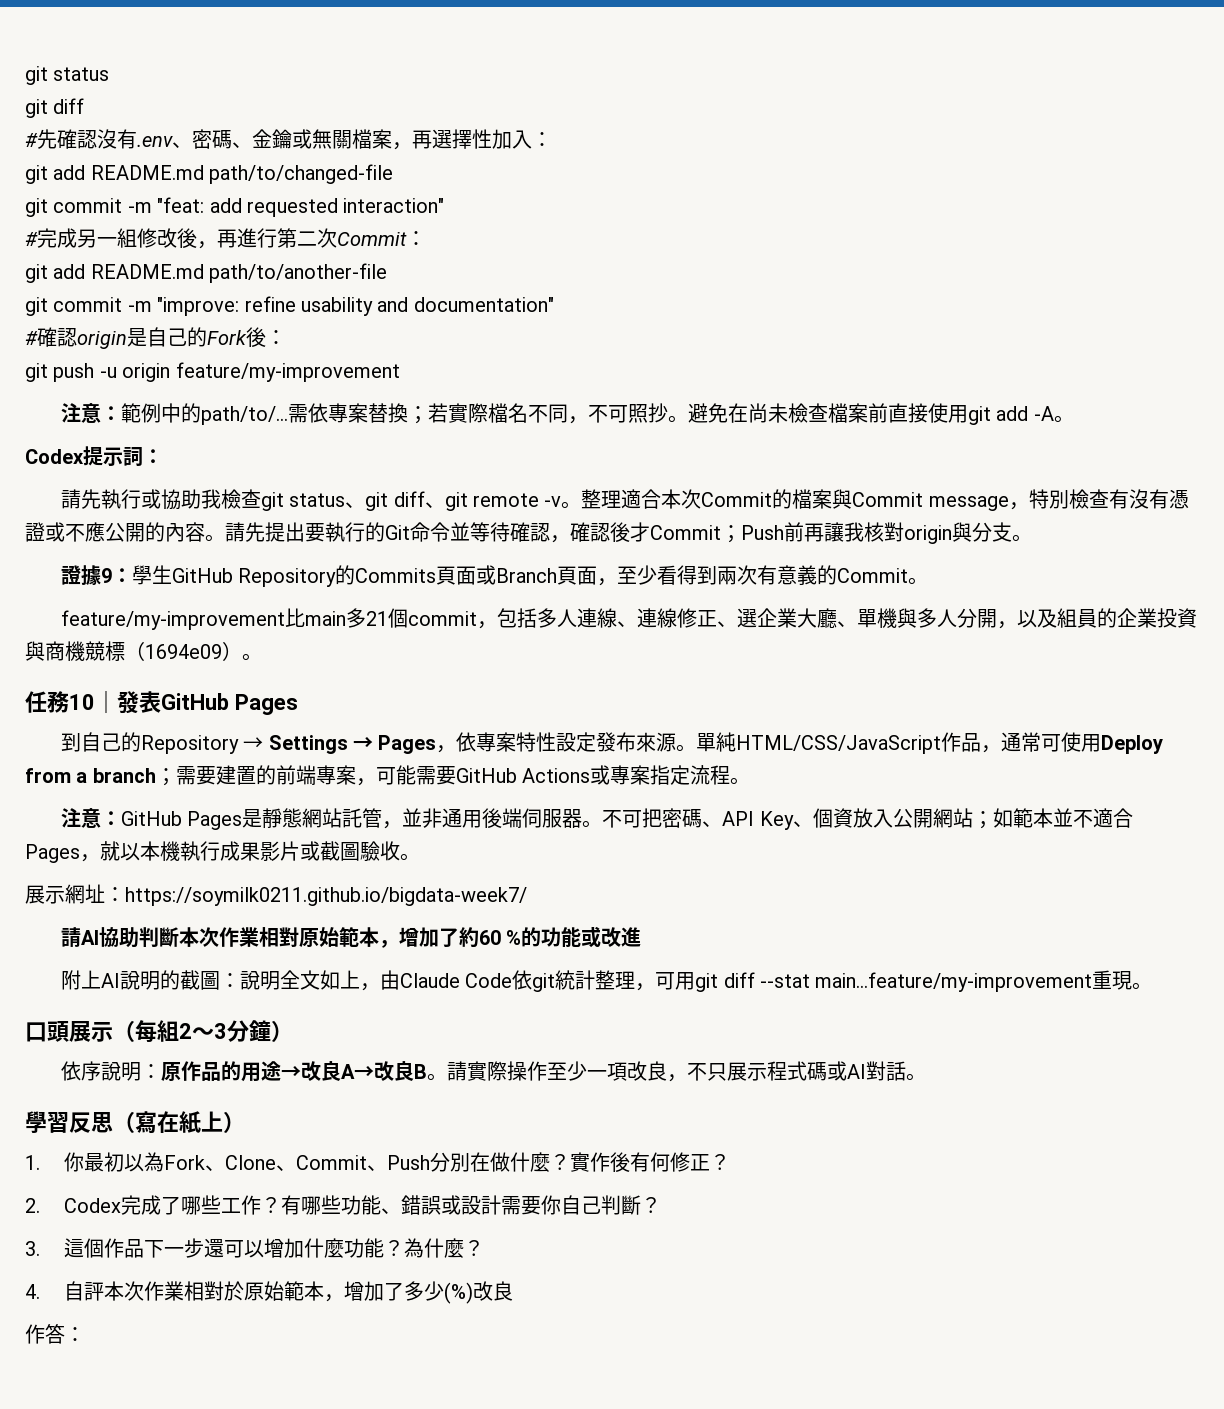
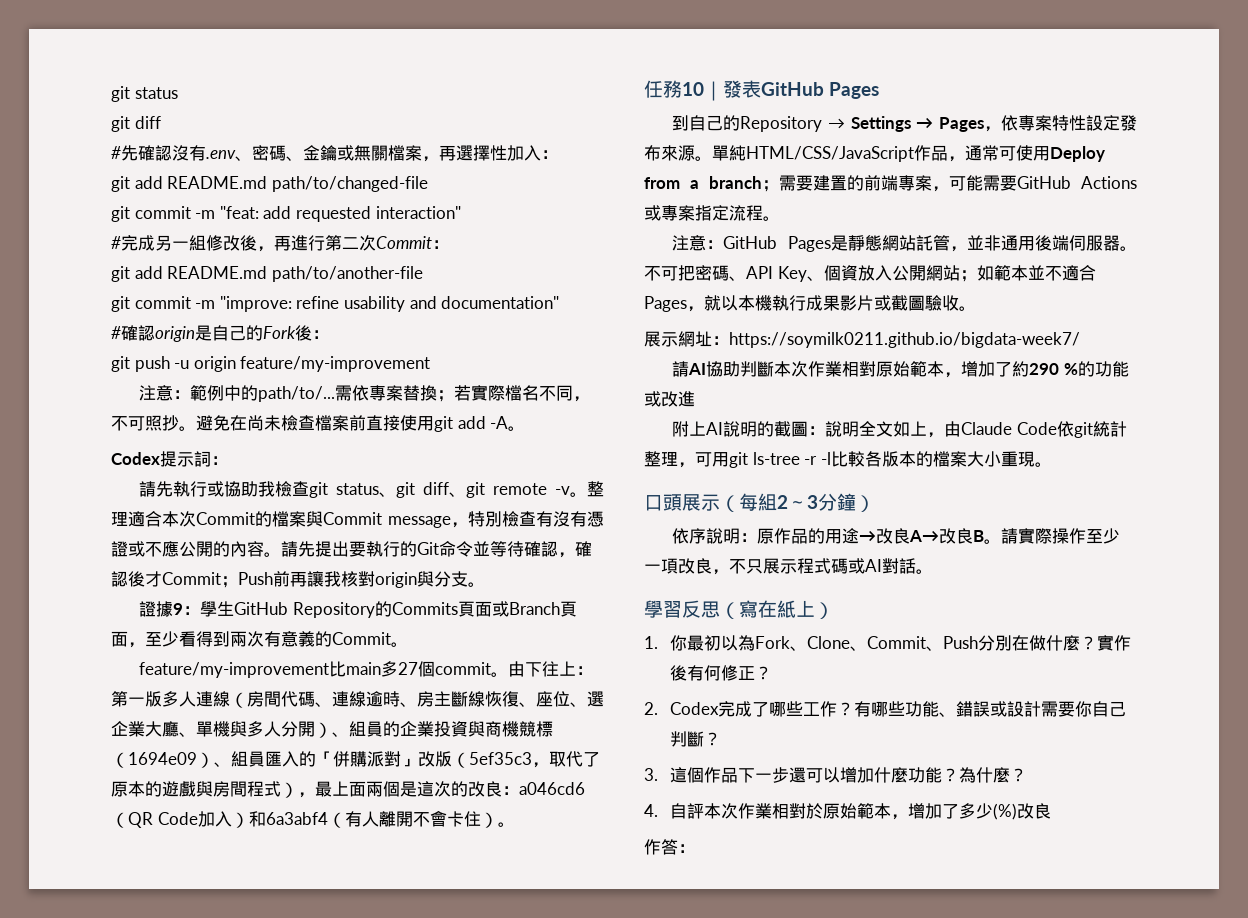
[365,608,717,629] 21個commit，包括多人連線、連線修正 -> [398,661,594,677] [111,691,570,708] 27個commit。由下往上：第一版多人連線（房間代碼、連線逾時、房主斷線恢復、座位
[996,609,1057,629] ，以及 -> [315,722,349,738] ）、
(242, 651) none -> [214,751,600,768] [111,780,585,798] [111,810,498,828] 、組員匯入的「併購派對」改版（5ef35c3，取代了原本的遊戲與房間程式），最上面兩個是這次的改良：a046cd6（QR Code加入）和6a3abf4（有人離開不會卡住）
[478,930,501,945] 60 -> [1029,363,1060,375] 290
[723,972,1093,992] diff --stat main...feature/my-improvement -> [752,451,1001,467] ls-tree -r -l比較各版本的檔案大小

